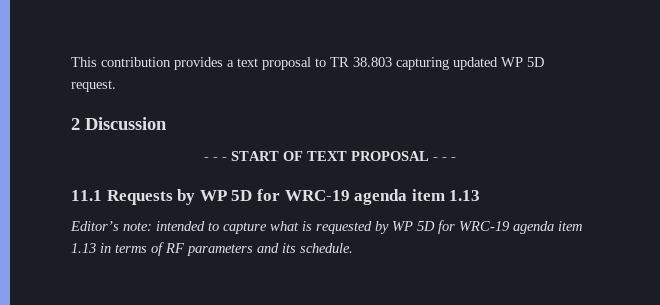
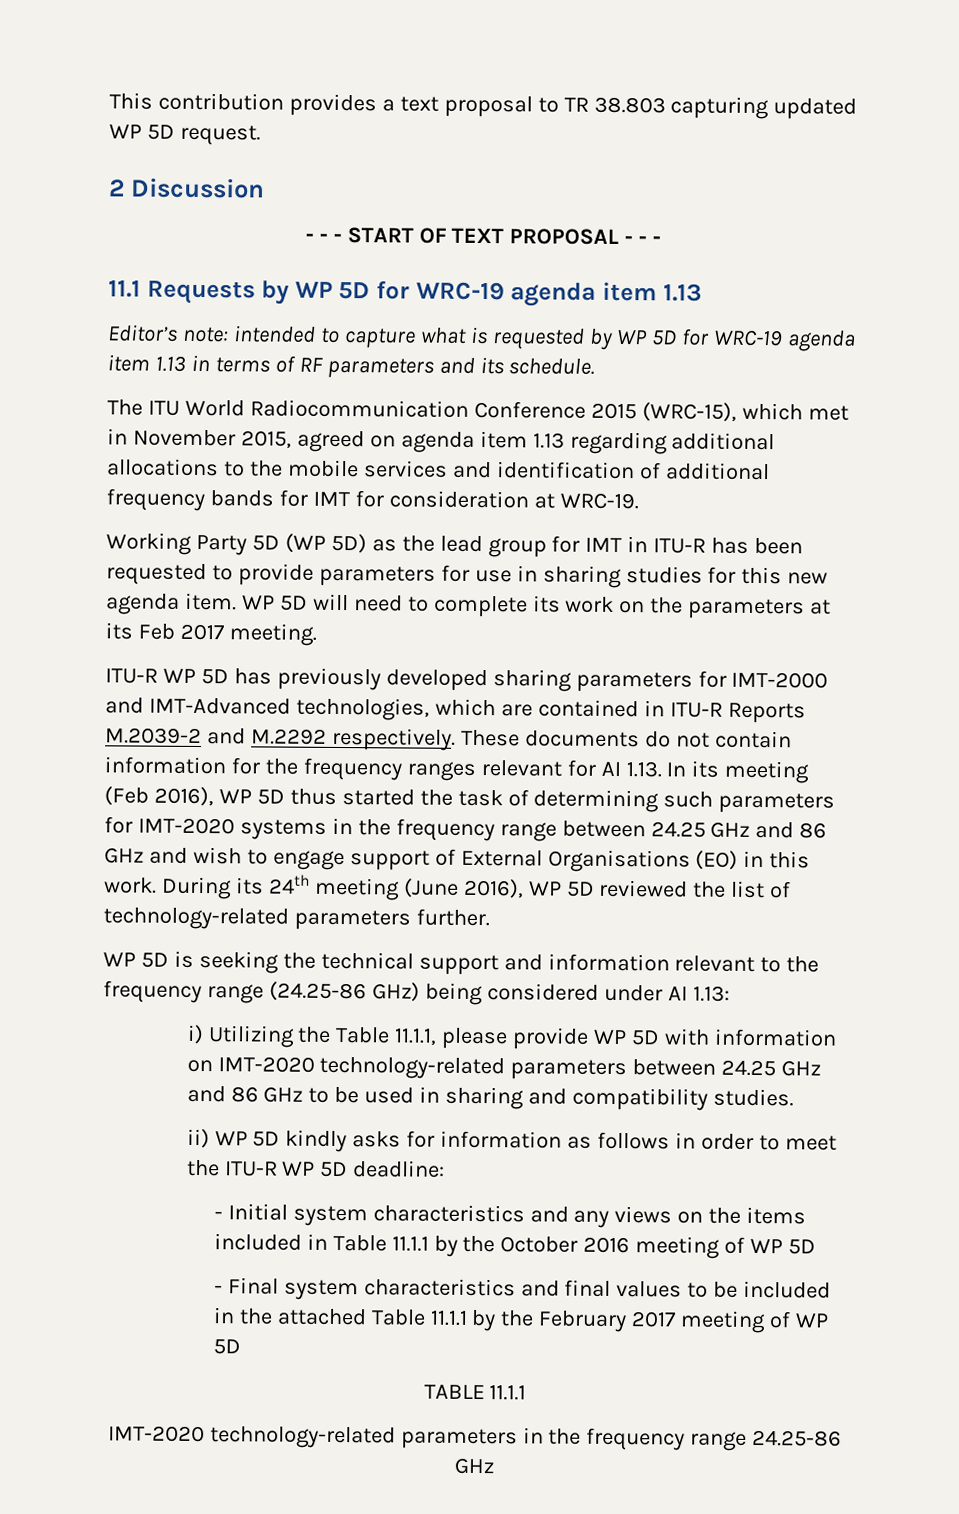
(353, 248) none -> [107,399,849,422] [107,428,776,455] [107,458,770,481] [106,488,639,512] [106,532,804,558] [106,563,829,589] [106,592,832,620] [105,622,317,646] [105,667,829,693] [105,697,806,724] [105,727,792,751] [104,756,810,784] [104,786,836,814] [104,816,828,842] [104,846,811,873] [104,874,792,901] [103,907,490,931] [103,950,820,976] [103,980,730,1006] [186,1024,837,1050] [186,1056,822,1081] [186,1085,794,1111] [186,1128,837,1153] [185,1159,446,1178] [213,1203,807,1228] [213,1233,817,1259] [213,1277,832,1301] [212,1307,830,1334] [212,1339,241,1355] [423,1384,527,1401] [107,1425,843,1451] [454,1457,494,1475] // The ITU World Radiocommunication Conference 2015 (WRC-15), which met in November 2015, agreed on agenda item 1.13 regarding additional allocations to the mobile services and identification of additional frequency bands for IMT for consideration at WRC-19. // Working Party 5D (WP 5D) as the lead group for IMT in ITU-R has been requested to provide parameters for use in sharing studies for this new agenda item. WP 5D will need to complete its work on the parameters at its Feb 2017 meeting. // ITU-R WP 5D has previously developed sharing parameters for IMT-2000 and IMT-Advanced technologies, which are contained in ITU-R Reports M.2039-2 and M.2292 respectively. These documents do not contain information for the frequency ranges relevant for AI 1.13. In its meeting (Feb 2016), WP 5D thus started the task of determining such parameters for IMT-2020 systems in the frequency range between 24.25 GHz and 86 GHz and wish to engage support of External Organisations (EO) in this work. During its 24th meeting (June 2016), WP 5D reviewed the list of technology-related parameters further. // WP 5D is seeking the technical support and information relevant to the frequency range (24.25-86 GHz) being considered under AI 1.13: // i) Utilizing the Table 11.1.1, please provide WP 5D with information on IMT-2020 technology-related parameters between 24.25 GHz and 86 GHz to be used in sharing and compatibility studies. // ii) WP 5D kindly asks for information as follows in order to meet the ITU-R WP 5D deadline: // - Initial system characteristics and any views on the items included in Table 11.1.1 by the October 2016 meeting of WP 5D // - Final system characteristics and final values to be included in the attached Table 11.1.1 by the February 2017 meeting of WP 5D // TABLE 11.1.1 // IMT-2020 technology-related parameters in the frequency range 24.25-86 GHz

